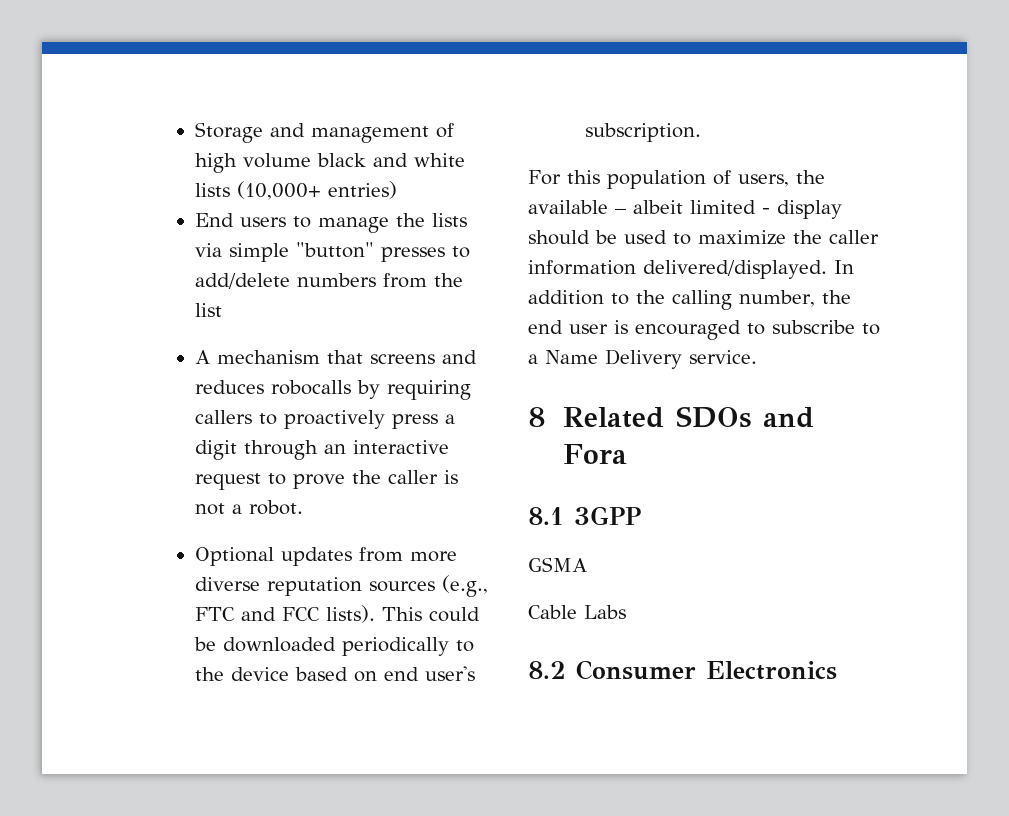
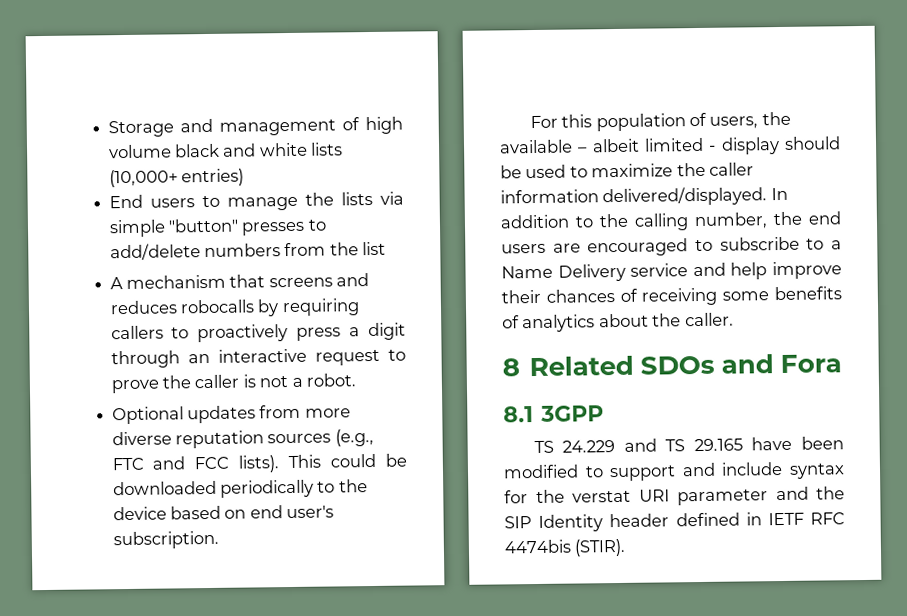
[569,320,628,334] user is -> [501,243,581,254] users are
[689,350,757,364] service. -> [630,261,842,280] [501,286,842,306] [502,312,734,333] service and help improve their chances of receiving some benefits of analytics about the caller.
[528,557,587,572] [528,605,626,619] [528,660,838,680] GSMA // Cable Labs // 8.2 Consumer Electronics -> [533,436,844,454] [503,461,845,482] [504,486,845,506] [504,512,845,532] [504,538,627,557] TS 24.229 and TS 29.165 have been modified to support and include syntax for the verstat URI parameter and the SIP Identity header defined in IETF RFC 4474bis (STIR).

